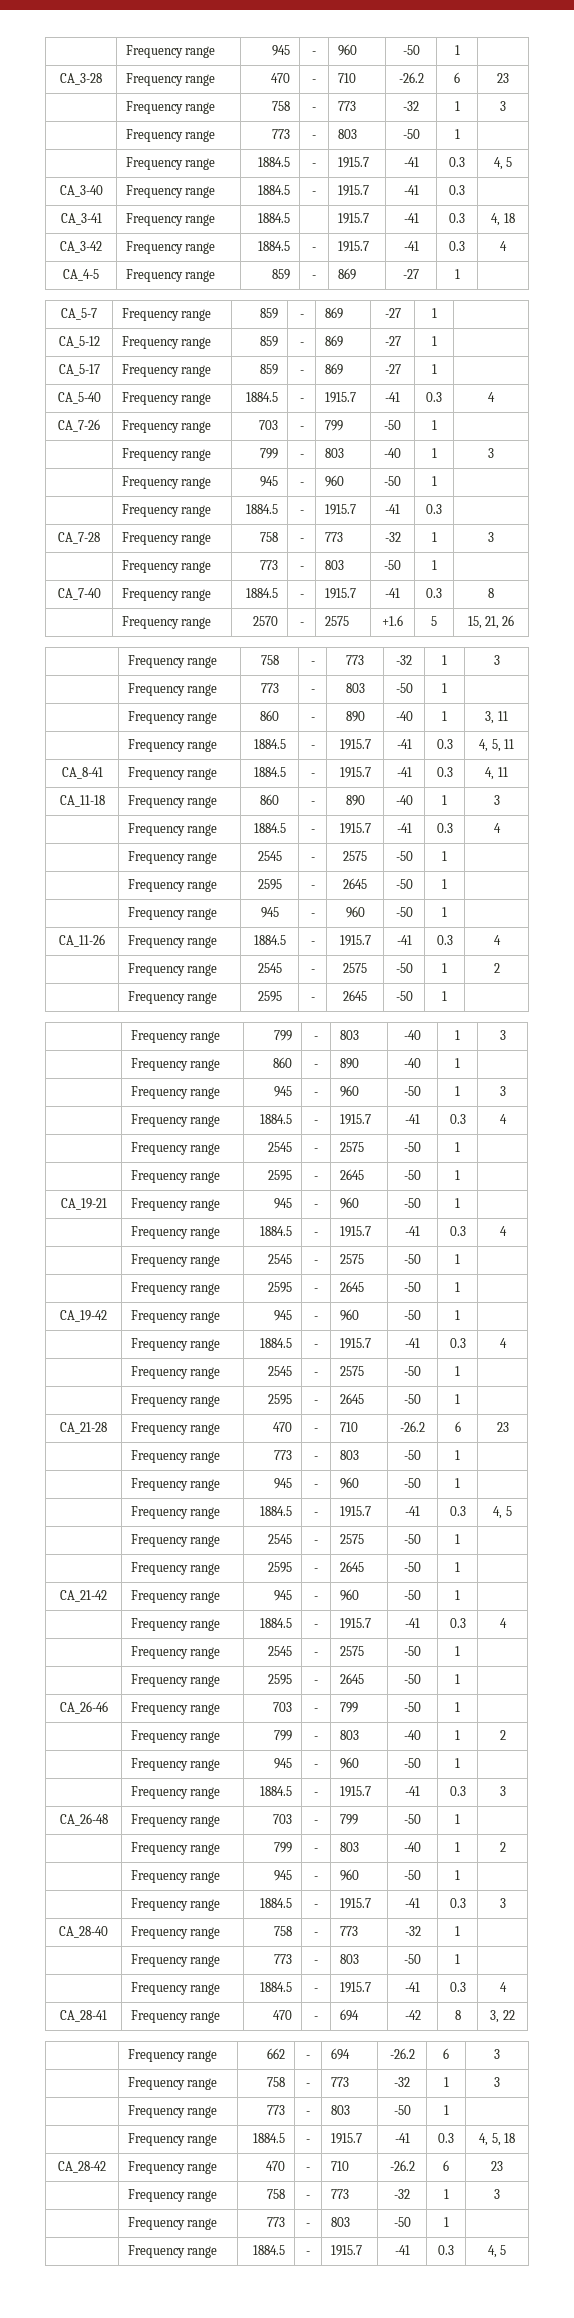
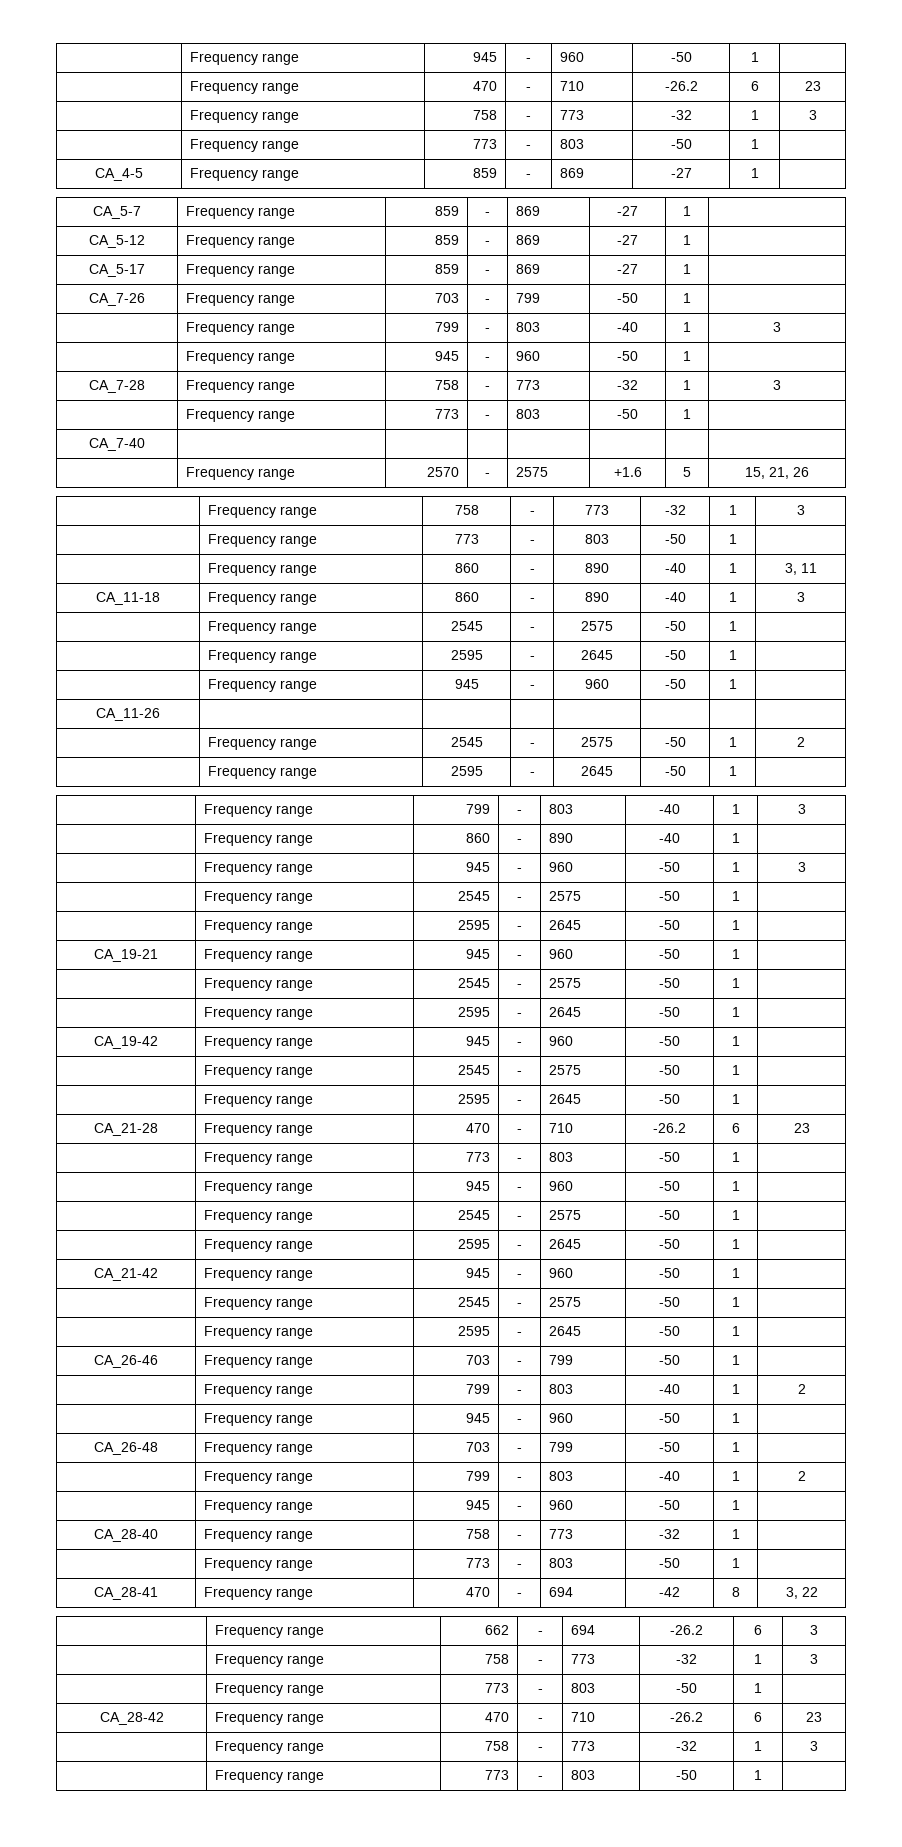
[125,45,216,58] [272,45,291,56] [312,51,316,55] [337,44,357,56] [402,45,420,55] [454,45,460,55] [60,73,102,85] | Frequency range | 945 | - | 960 | -50 | 1 | // CA_3-28 -> [189,52,299,65] [473,52,498,62] [526,58,531,62] [559,52,584,62] [670,52,692,62] [750,52,759,62] | Frequency range | 945 | - | 960 | -50 | 1 | //
[125,157,216,170] [258,157,291,167] [312,163,316,167] [337,157,369,168] [403,157,419,167] [449,157,465,167] [493,157,513,170] [59,185,103,197] [125,185,216,198] [258,185,291,195] [312,191,316,195] [337,185,369,196] [403,185,419,195] [449,185,465,195] [60,213,102,225] [125,213,216,226] [258,213,291,223] [337,213,369,224] [403,213,419,223] [449,213,465,223] [491,213,515,226] [60,241,102,253] [125,241,216,254] [258,241,291,251] [312,247,316,251] [337,241,369,252] [403,241,419,251] [449,241,465,251] [500,241,507,251] // | Frequency range | 1884.5 | - | 1915.7 | -41 | 0.3 | 4, 5 // CA_3-40 | Frequency range | 1884.5 | - | 1915.7 | -41 | 0.3 | // CA_3-41 | Frequency range | 1884.5 | | 1915.7 | -41 | 0.3 | 4, 18 // CA_3-42 | Frequency range | 1884.5 | - | 1915.7 | -41 | 0.3 | 4 -> (759, 144) none
[57,392,101,404] [121,392,212,405] [246,392,279,402] [299,398,304,402] [324,392,356,403] [385,392,400,402] [426,392,442,402] [488,392,495,402] // CA_5-40 | Frequency range | 1884.5 | - | 1915.7 | -41 | 0.3 | 4 -> (691, 269) none
[121,504,212,517] [246,504,279,514] [299,510,304,514] [324,504,356,515] [385,504,400,514] [426,504,442,514] // | Frequency range | 1884.5 | - | 1915.7 | -41 | 0.3 | -> (691, 356) none
[121,588,212,601] [246,588,279,598] [299,594,304,598] [324,588,356,599] [385,588,400,598] [426,588,442,598] [488,588,494,598] Frequency range | 1884.5 | - | 1915.7 | -41 | 0.3 | 8 -> (145, 444) | | | | | |
[127,739,218,752] [253,739,286,749] [310,745,315,749] [339,739,371,750] [396,739,412,749] [436,739,453,749] [479,739,514,752] [61,767,103,779] [127,767,218,780] [253,767,286,777] [310,773,315,777] [339,767,371,778] [396,767,412,777] [436,767,453,777] [485,767,508,780] // | Frequency range | 1884.5 | - | 1915.7 | -41 | 0.3 | 4, 5, 11 // CA_8-41 | Frequency range | 1884.5 | - | 1915.7 | -41 | 0.3 | 4, 11 -> (817, 568) none
[127,823,218,836] [253,823,286,833] [310,829,315,833] [339,823,371,834] [396,823,412,833] [436,823,453,833] [493,823,501,833] // | Frequency range | 1884.5 | - | 1915.7 | -41 | 0.3 | 4 -> (805, 597) none
[127,935,218,948] [253,935,286,945] [310,941,315,945] [339,935,371,946] [396,935,412,945] [436,935,453,945] [493,935,501,945] Frequency range | 1884.5 | - | 1915.7 | -41 | 0.3 | 4 -> (160, 714) | | | | | |
[130,1114,221,1127] [260,1114,293,1124] [314,1120,318,1124] [339,1114,371,1125] [405,1114,420,1124] [449,1114,466,1124] [499,1114,507,1124] // | Frequency range | 1884.5 | - | 1915.7 | -41 | 0.3 | 4 -> (806, 867) none
[130,1226,221,1239] [260,1226,293,1236] [314,1232,318,1236] [339,1226,371,1237] [405,1226,420,1236] [449,1226,466,1236] [499,1226,507,1236] // | Frequency range | 1884.5 | - | 1915.7 | -41 | 0.3 | 4 -> (740, 954) none
[130,1338,221,1351] [260,1338,293,1348] [314,1344,318,1348] [339,1338,371,1349] [405,1338,420,1348] [449,1338,466,1348] [499,1338,507,1348] // | Frequency range | 1884.5 | - | 1915.7 | -41 | 0.3 | 4 -> (740, 1041) none
[130,1506,221,1519] [260,1506,293,1516] [314,1512,318,1516] [339,1506,371,1517] [405,1506,420,1516] [449,1506,466,1516] [493,1506,512,1519] // | Frequency range | 1884.5 | - | 1915.7 | -41 | 0.3 | 4, 5 -> (740, 1186) none
[130,1618,221,1631] [260,1618,293,1628] [314,1624,318,1628] [339,1618,371,1629] [405,1618,420,1628] [449,1618,466,1628] [499,1618,507,1628] // | Frequency range | 1884.5 | - | 1915.7 | -41 | 0.3 | 4 -> (740, 1273) none
[130,1786,221,1799] [260,1786,293,1796] [314,1792,318,1796] [339,1786,371,1797] [405,1786,420,1796] [449,1786,466,1796] [499,1786,506,1796] // | Frequency range | 1884.5 | - | 1915.7 | -41 | 0.3 | 3 -> (740, 1418) none
[130,1898,221,1911] [260,1898,293,1908] [314,1904,318,1908] [339,1898,371,1909] [405,1898,420,1908] [449,1898,466,1908] [499,1898,506,1908] // | Frequency range | 1884.5 | - | 1915.7 | -41 | 0.3 | 3 -> (740, 1505) none
[130,1982,221,1995] [260,1982,293,1992] [314,1988,318,1992] [339,1982,371,1993] [405,1982,420,1992] [449,1982,466,1992] [499,1982,507,1992] // | Frequency range | 1884.5 | - | 1915.7 | -41 | 0.3 | 4 -> (740, 1563) none
[127,2133,218,2146] [253,2133,286,2143] [306,2139,310,2143] [330,2133,362,2144] [394,2133,410,2143] [438,2133,454,2143] [479,2133,515,2146] // | Frequency range | 1884.5 | - | 1915.7 | -41 | 0.3 | 4, 5, 18 -> (762, 1688) none
[127,2245,218,2258] [253,2245,286,2255] [306,2251,310,2255] [330,2245,362,2256] [394,2245,410,2255] [438,2245,454,2255] [487,2245,507,2258] // | Frequency range | 1884.5 | - | 1915.7 | -41 | 0.3 | 4, 5 -> (762, 1775) none

